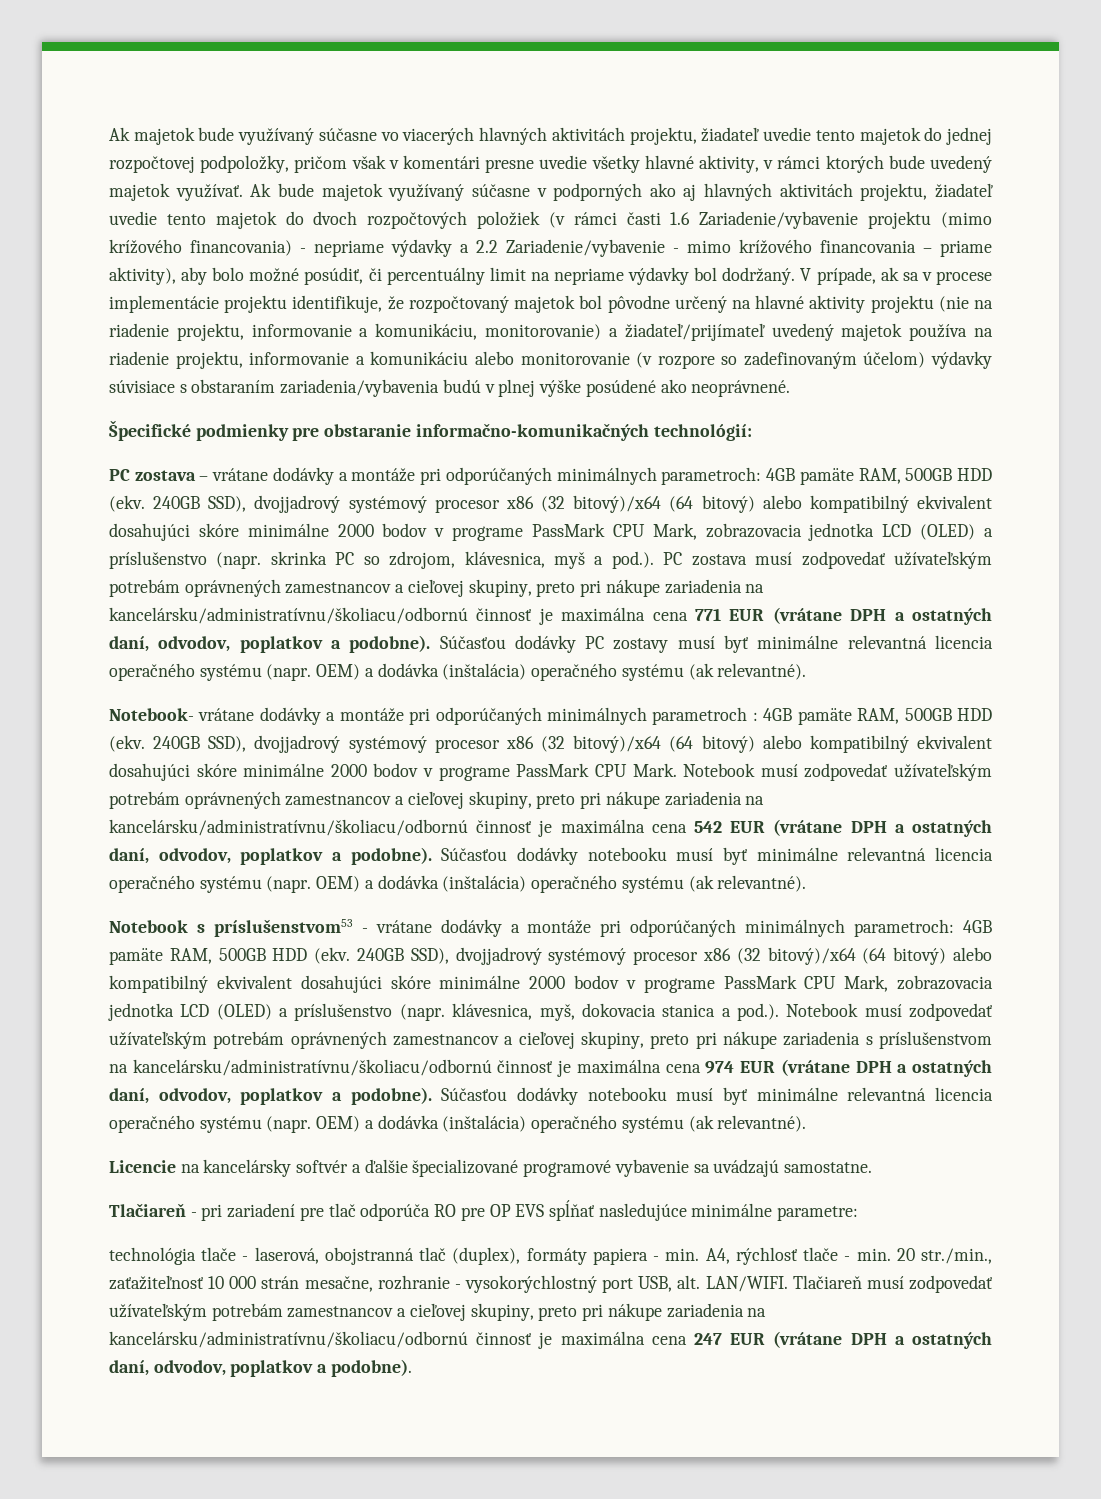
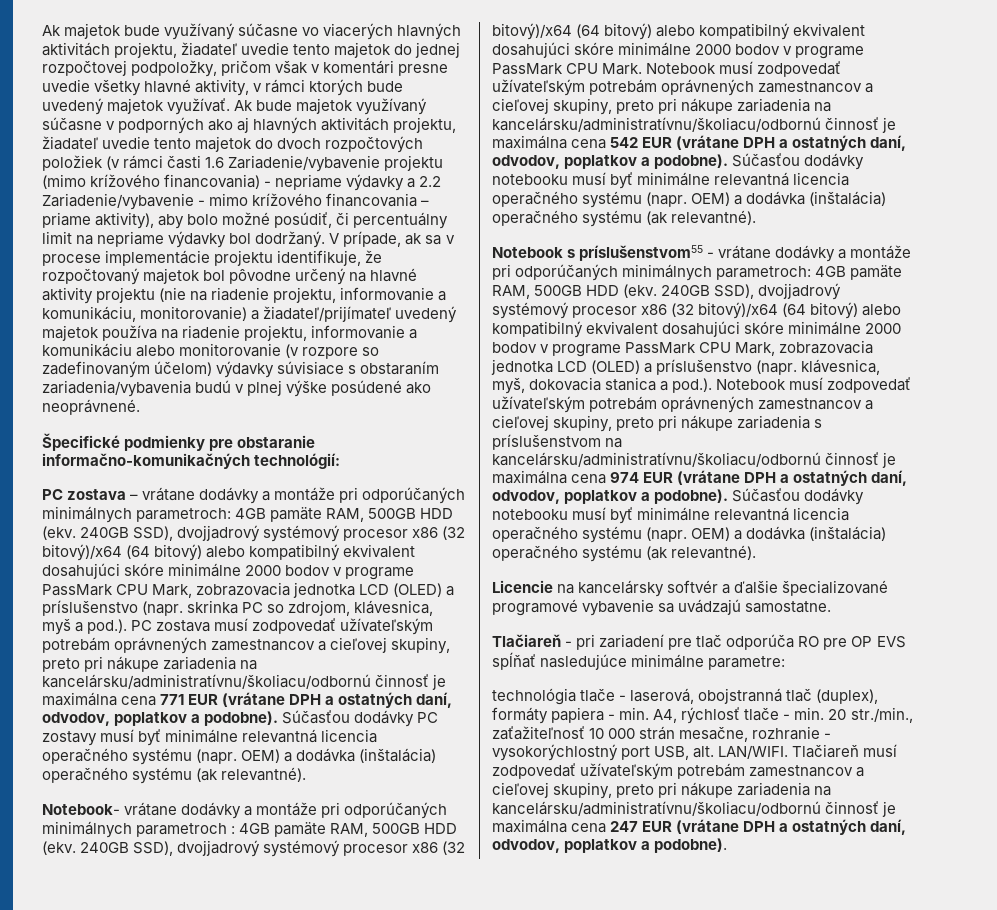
[213,919,353,937] príslušenstvom53 -> [579,245,704,261] príslušenstvom55

